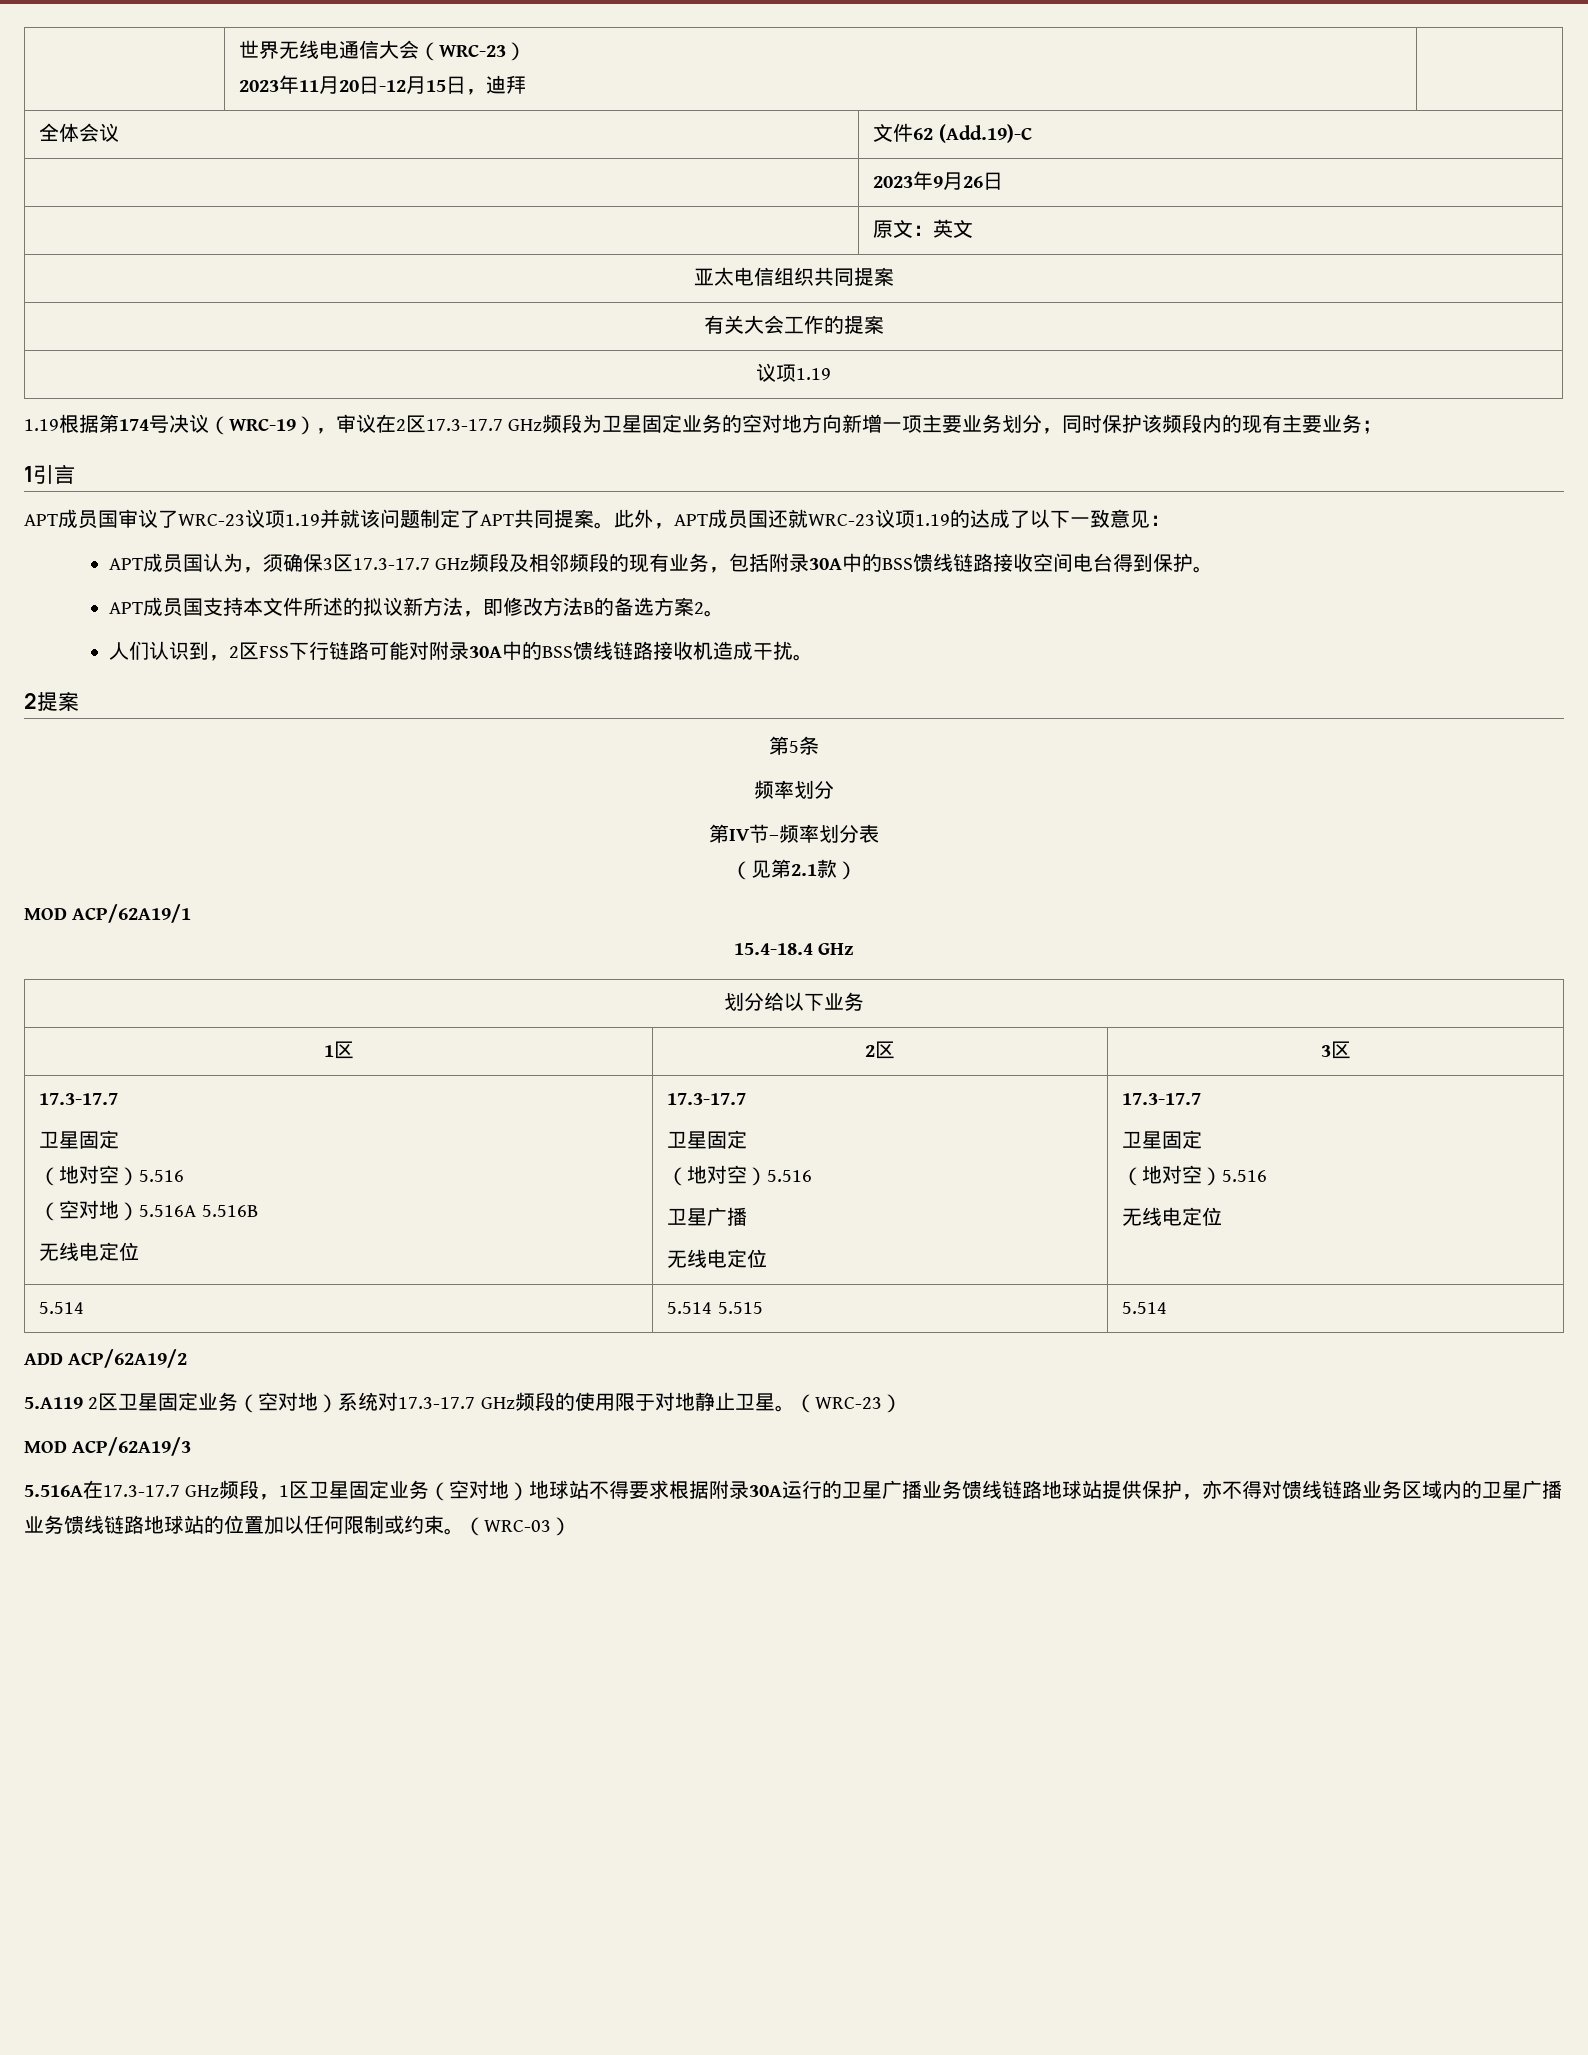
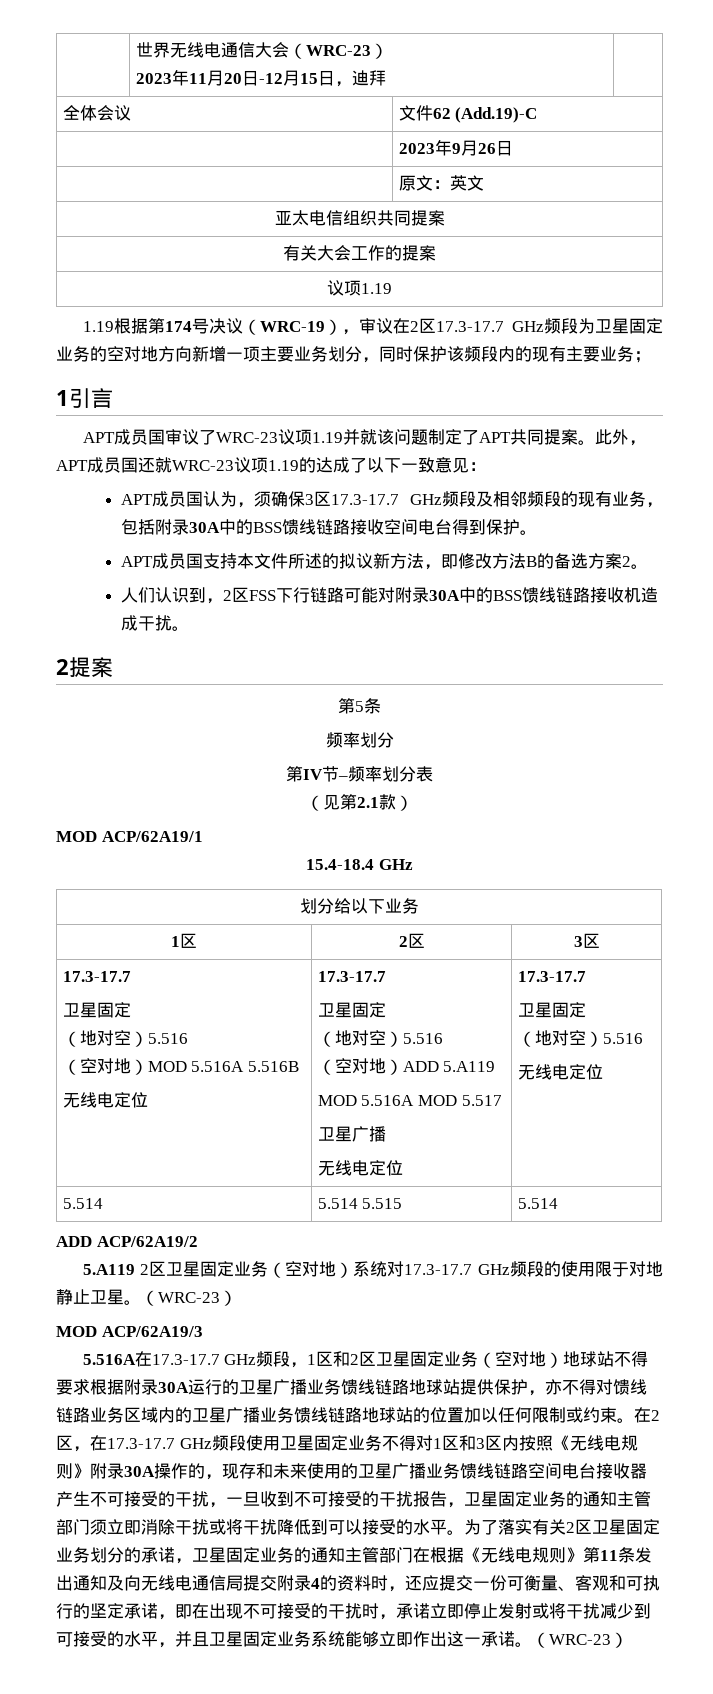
(140, 1211) none -> [147,1061,187,1072] MOD
(813, 1176) none -> [317,1058,496,1075] [317,1095,502,1106] // （空对地）ADD 5.A119 // MOD 5.516A MOD 5.517
(310, 1490) none -> [333,1351,377,1367] 和2区
[464,1517,551,1536] （WRC-03 -> [634,1407,660,1423] [56,1435,638,1452] [56,1463,647,1480] [56,1491,651,1508] [56,1519,660,1535] [56,1547,652,1564] [56,1575,660,1592] [56,1603,651,1620] [56,1631,611,1648] 在2区，在17.3-17.7 GHz频段使用卫星固定业务不得对1区和3区内按照《无线电规则》附录30A操作的，现存和未来使用的卫星广播业务馈线链路空间电台接收器产生不可接受的干扰，一旦收到不可接受的干扰报告，卫星固定业务的通知主管部门须立即消除干扰或将干扰降低到可以接受的水平。为了落实有关2区卫星固定业务划分的承诺，卫星固定业务的通知主管部门在根据《无线电规则》第11条发出通知及向无线电通信局提交附录4的资料时，还应提交一份可衡量、客观和可执行的坚定承诺，即在出现不可接受的干扰时，承诺立即停止发射或将干扰减少到可接受的水平，并且卫星固定业务系统能够立即作出这一承诺。（WRC-23

